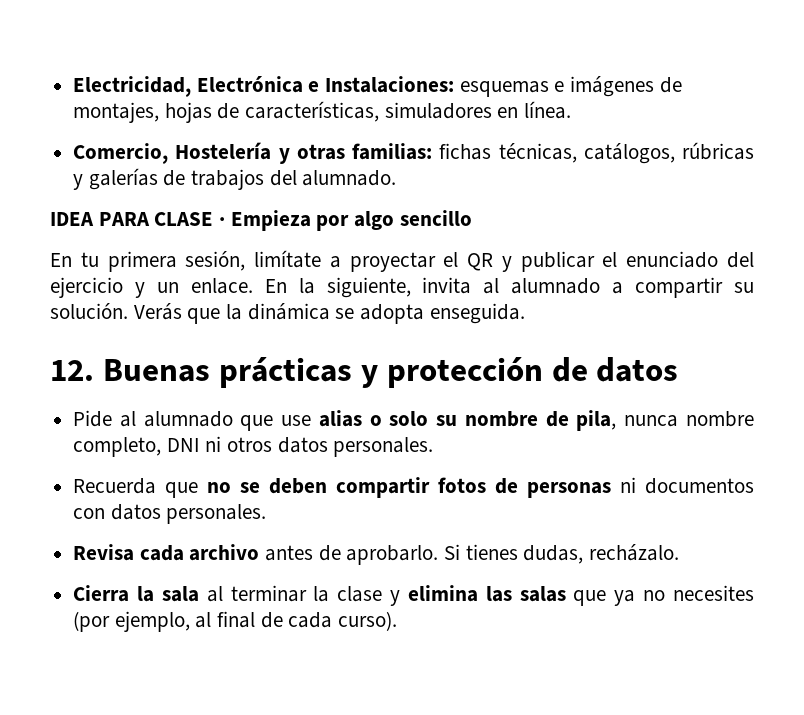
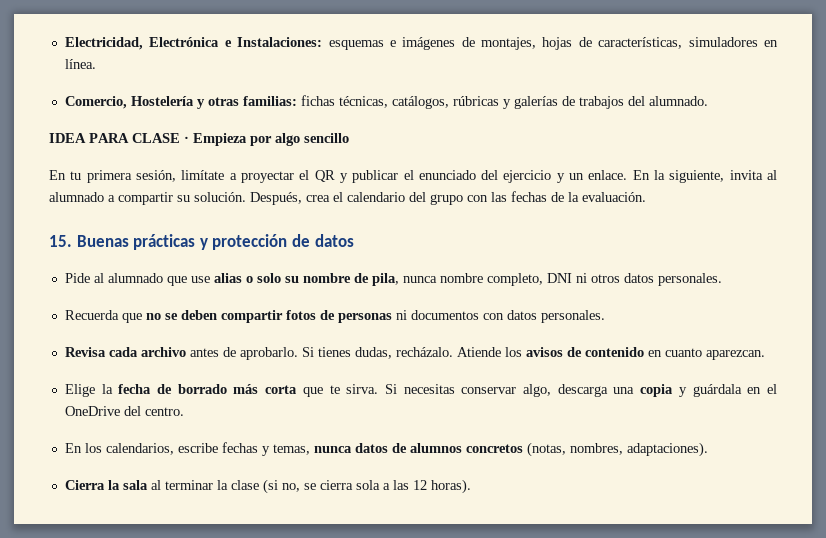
[133,303,525,324] [50,360,94,381] Verás que la dinámica se adopta enseguida. // 12. -> [250,191,646,205] [49,235,72,247] Después, crea el calendario del grupo con las fechas de la evaluación. // 15.
(680, 552) none -> [456,347,765,360] [64,384,777,397] [64,406,184,416] [64,442,708,457] Atiende los avisos de contenido en cuanto aparezcan. // Elige la fecha de borrado más corta que te sirva. Si necesitas conservar algo, descarga una copia y guárdala en el OneDrive del centro. // En los calendarios, escribe fechas y temas, nunca datos de alumnos concretos (notas, nombres, adaptaciones).
[390,585,755,606] [73,611,398,632] y elimina las salas que ya no necesites (por ejemplo, al final de cada curso). -> [262,479,471,494] (si no, se cierra sola a las 12 horas).

